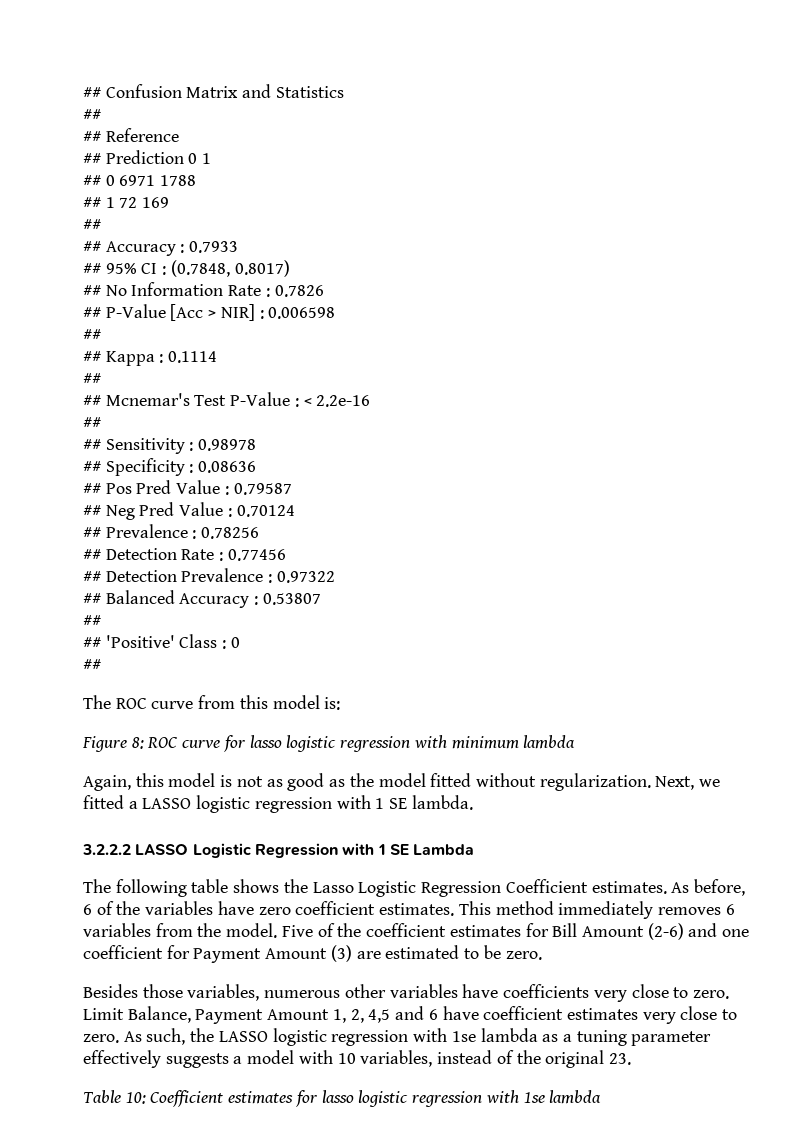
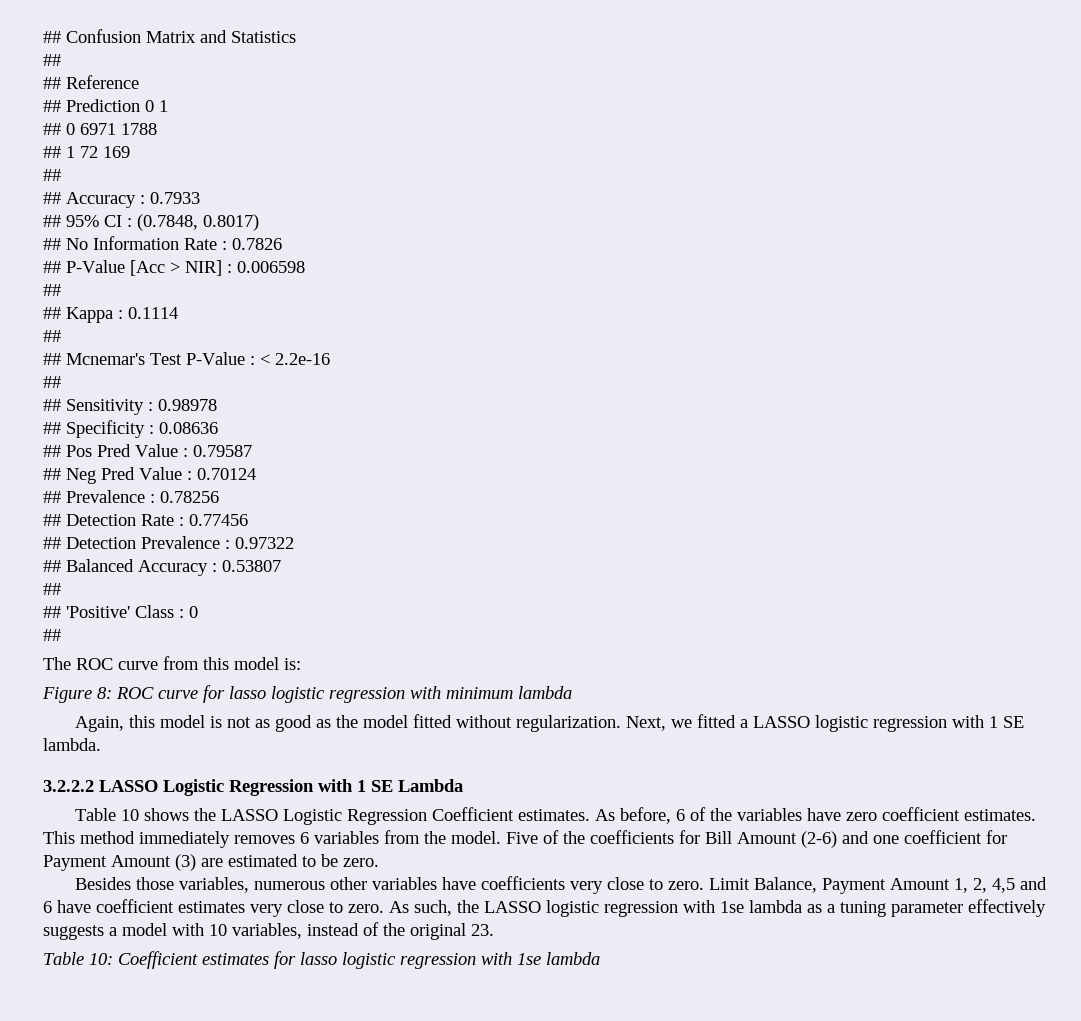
[83,879,229,897] The following table -> [74,808,139,821] Table 10
[312,882,354,893] Lasso -> [220,809,278,821] LASSO
[366,923,521,937] coefficient estimates -> [590,830,674,844] coefficients

